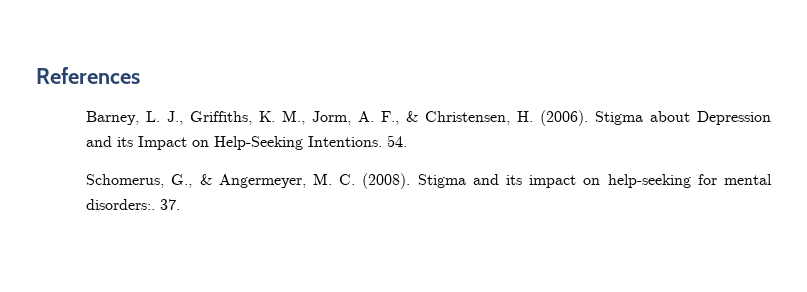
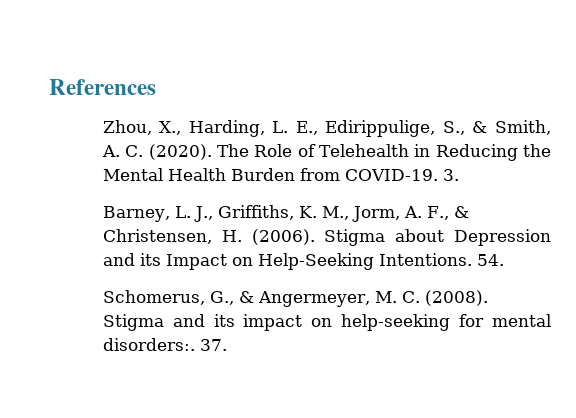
(140, 75) none -> [102,120,551,137] [101,144,551,161] [102,168,459,181] // Zhou, X., Harding, L. E., Edirippulige, S., & Smith, A. C. (2020). The Role of Telehealth in Reducing the Mental Health Burden from COVID-19. 3.

